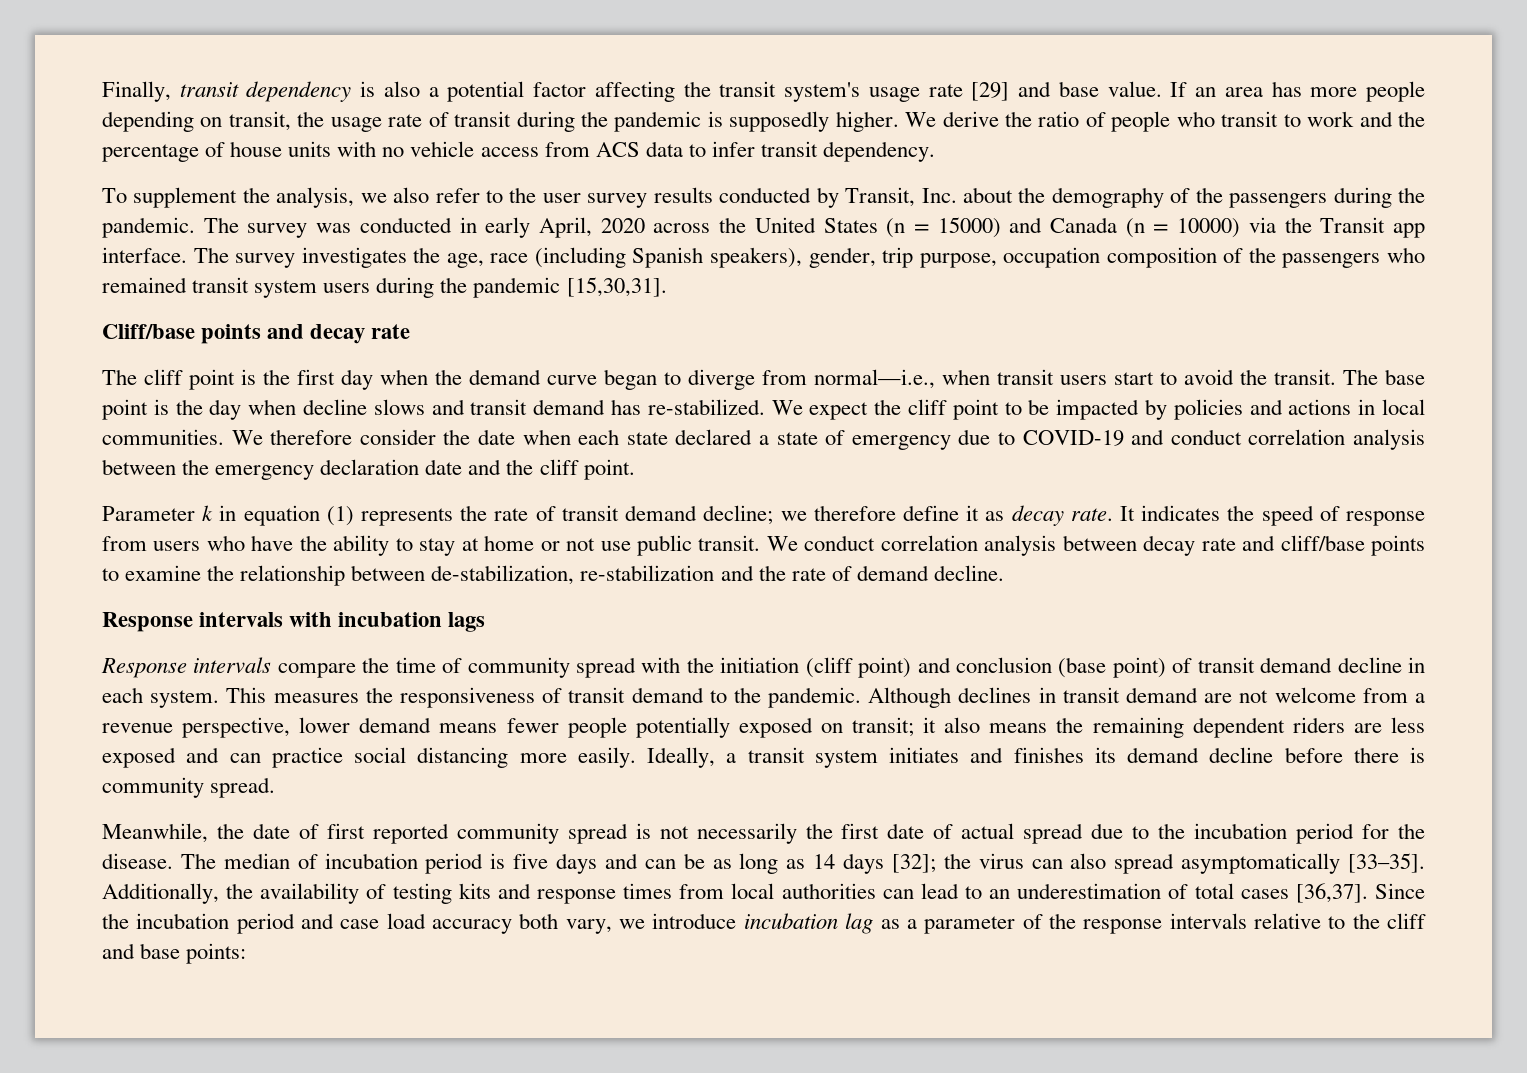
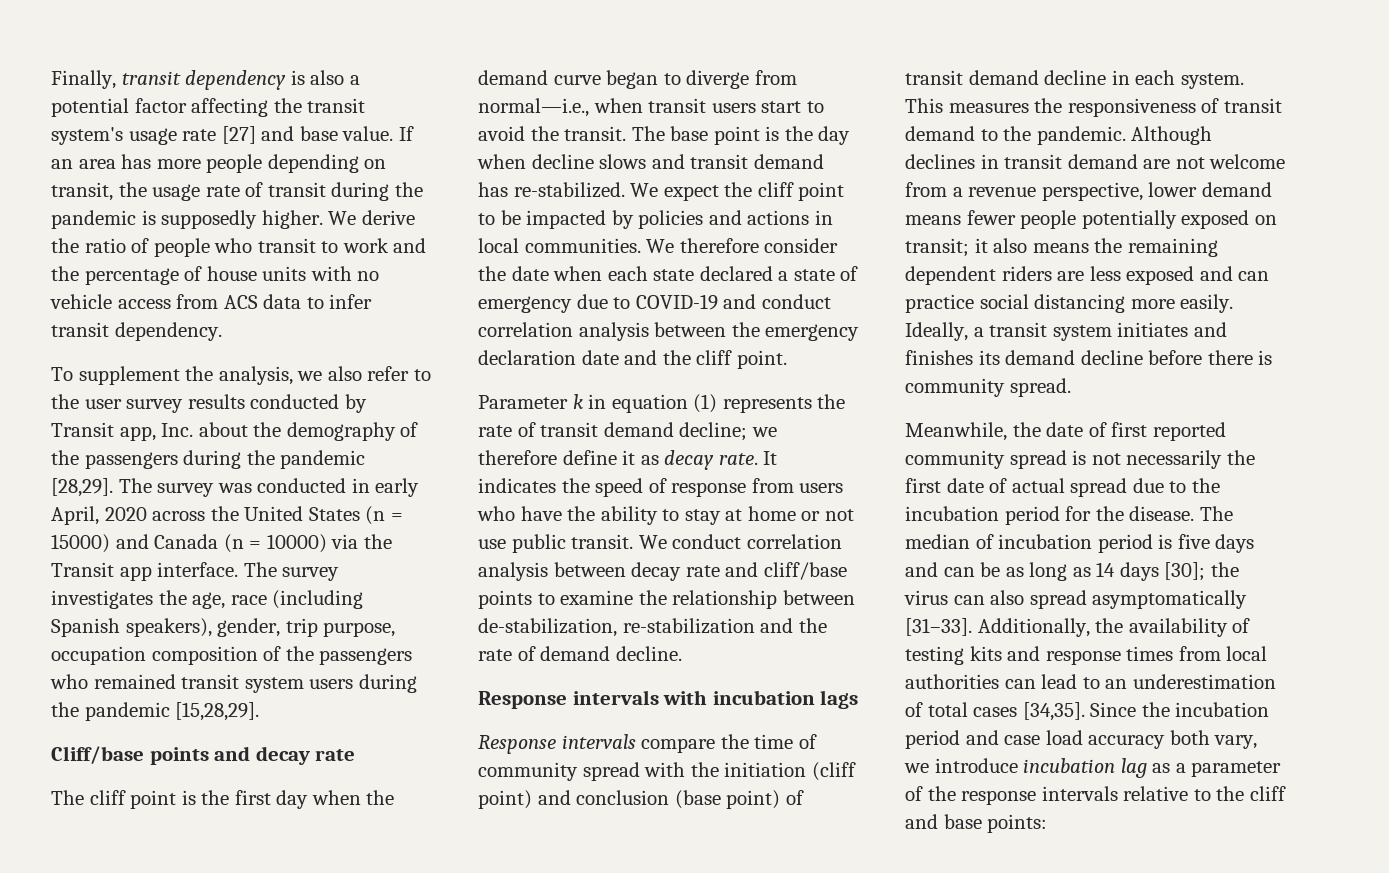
[971,82,1010,101] [29] -> [221,126,256,144] [27]
[845,187,916,207] Transit, -> [51,422,156,441] Transit app,
[102,217,195,238] pandemic. -> [280,450,366,469] [51,478,113,497] pandemic [28,29].
[566,277,667,297] [15,30,31]. -> [175,702,260,721] [15,28,29].
[891,854,936,873] [32]; -> [1164,562,1206,581] [30];
[1348,853,1425,873] [33–35]. -> [905,618,972,636] [31–33].
[1295,883,1368,903] [36,37]. -> [1022,702,1085,721] [34,35].

